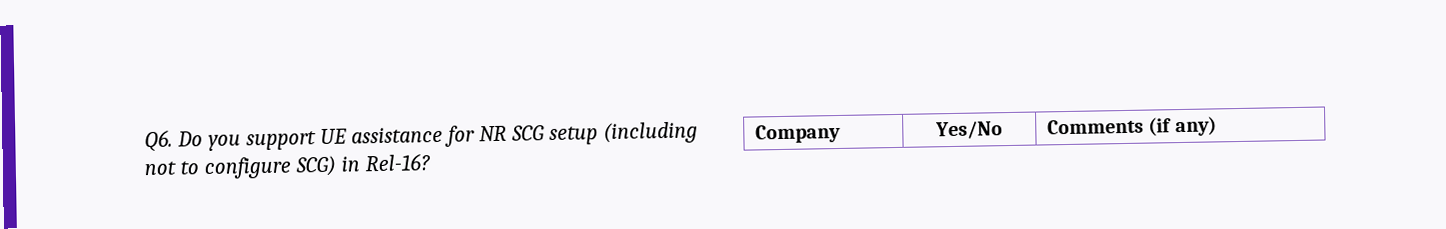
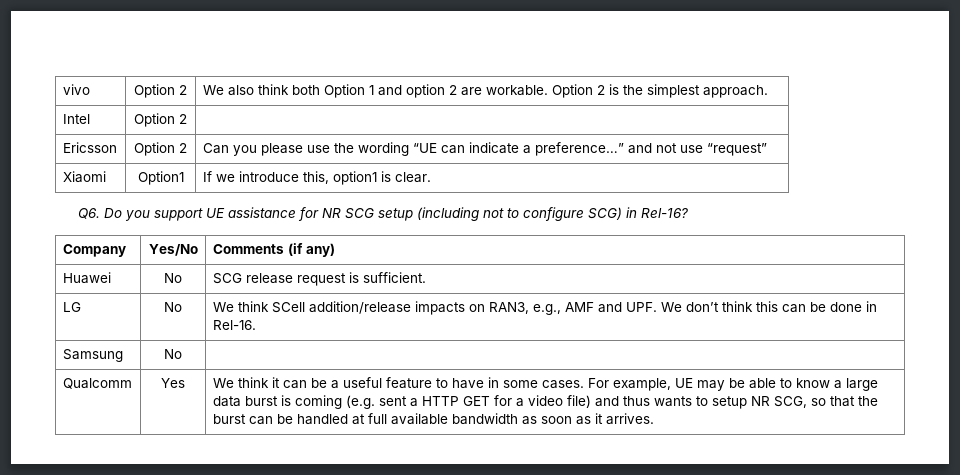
(144, 140) none -> [62,84,90,95] [134,84,187,98] [202,84,768,98] [62,114,90,124] [134,113,187,127] [62,142,117,153] [134,142,187,156] [202,142,767,156] [62,171,106,183] [137,171,184,185] [202,171,431,185] vivo | Option 2 | We also think both Option 1 and option 2 are workable. Option 2 is the simplest approach. // Intel | Option 2 | // Ericsson | Option 2 | Can you please use the wording “UE can indicate a preference…” and not use “request” // Xiaomi | Option1 | If we introduce this, option1 is clear. //
(1217, 126) none -> [62,272,111,284] [164,273,182,283] [212,272,426,286] [62,302,81,312] [164,302,182,312] [212,301,877,315] [212,320,256,330] [62,349,123,362] [164,349,182,359] [62,378,132,389] [161,378,185,388] [212,377,878,391] [212,395,878,409] [212,413,654,425] // Huawei | No | SCG release request is sufficient. // LG | No | We think SCell addition/release impacts on RAN3, e.g., AMF and UPF. We don’t think this can be done in Rel-16. // Samsung | No | // Qualcomm | Yes | We think it can be a useful feature to have in some cases. For example, UE may be able to know a large data burst is coming (e.g. sent a HTTP GET for a video file) and thus wants to setup NR SCG, so that the burst can be handled at full available bandwidth as soon as it arrives.

